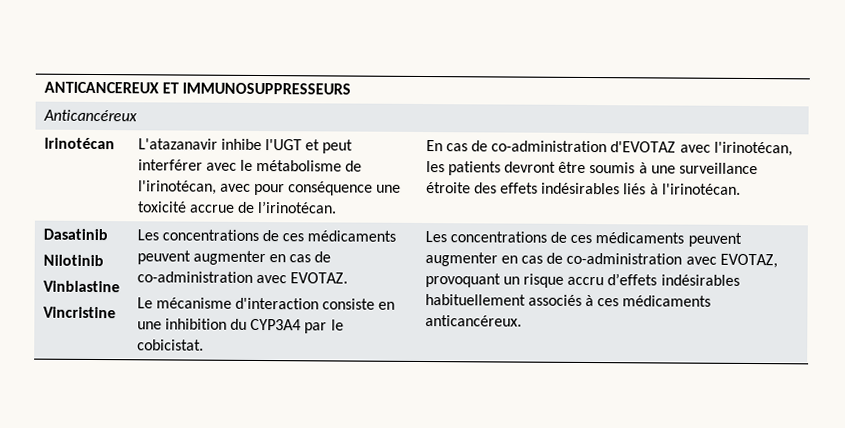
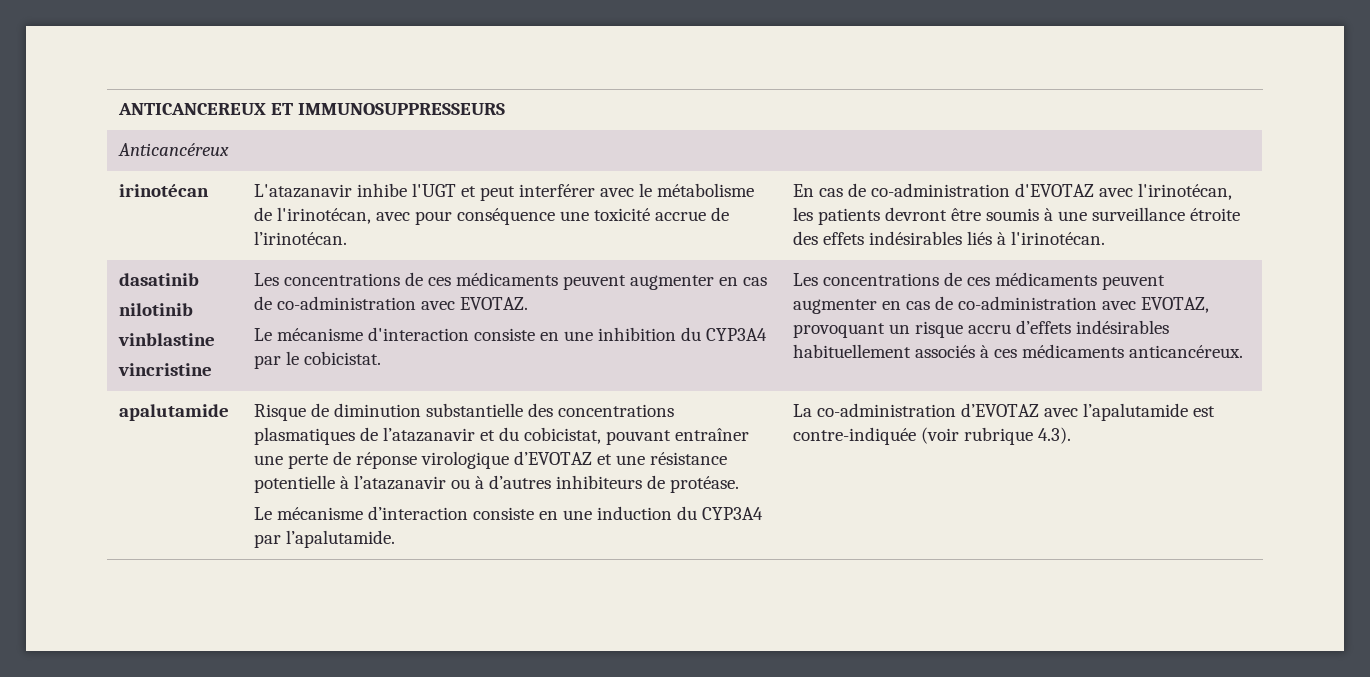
[43,137,115,150] Irinotécan -> [119,184,210,197] irinotécan
[42,228,108,241] [42,254,104,267] [42,280,120,293] [42,306,116,319] Dasatinib // Nilotinib // Vinblastine // Vincristine -> [119,273,200,286] [119,303,194,316] [118,333,216,346] [118,363,213,376] dasatinib // nilotinib // vinblastine // vincristine
(522, 321) none -> [119,404,230,421] [254,403,675,421] [254,427,750,445] [254,451,728,469] [254,475,740,493] [254,506,764,520] [254,530,396,548] [793,403,1216,421] [793,427,1072,445] // apalutamide | Risque de diminution substantielle des concentrations plasmatiques de l’atazanavir et du cobicistat, pouvant entraîner une perte de réponse virologique d’EVOTAZ et une résistance potentielle à l’atazanavir ou à d’autres inhibiteurs de protéase. // Le mécanisme d’interaction consiste en une induction du CYP3A4 par l’apalutamide. | La co-administration d’EVOTAZ avec l’apalutamide est contre-indiquée (voir rubrique 4.3).

